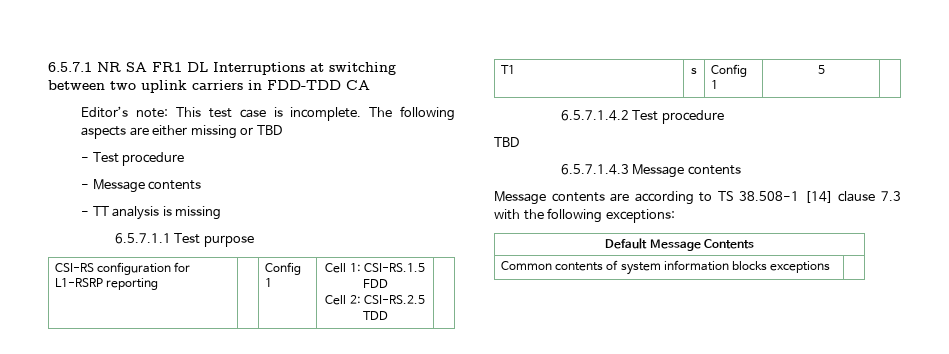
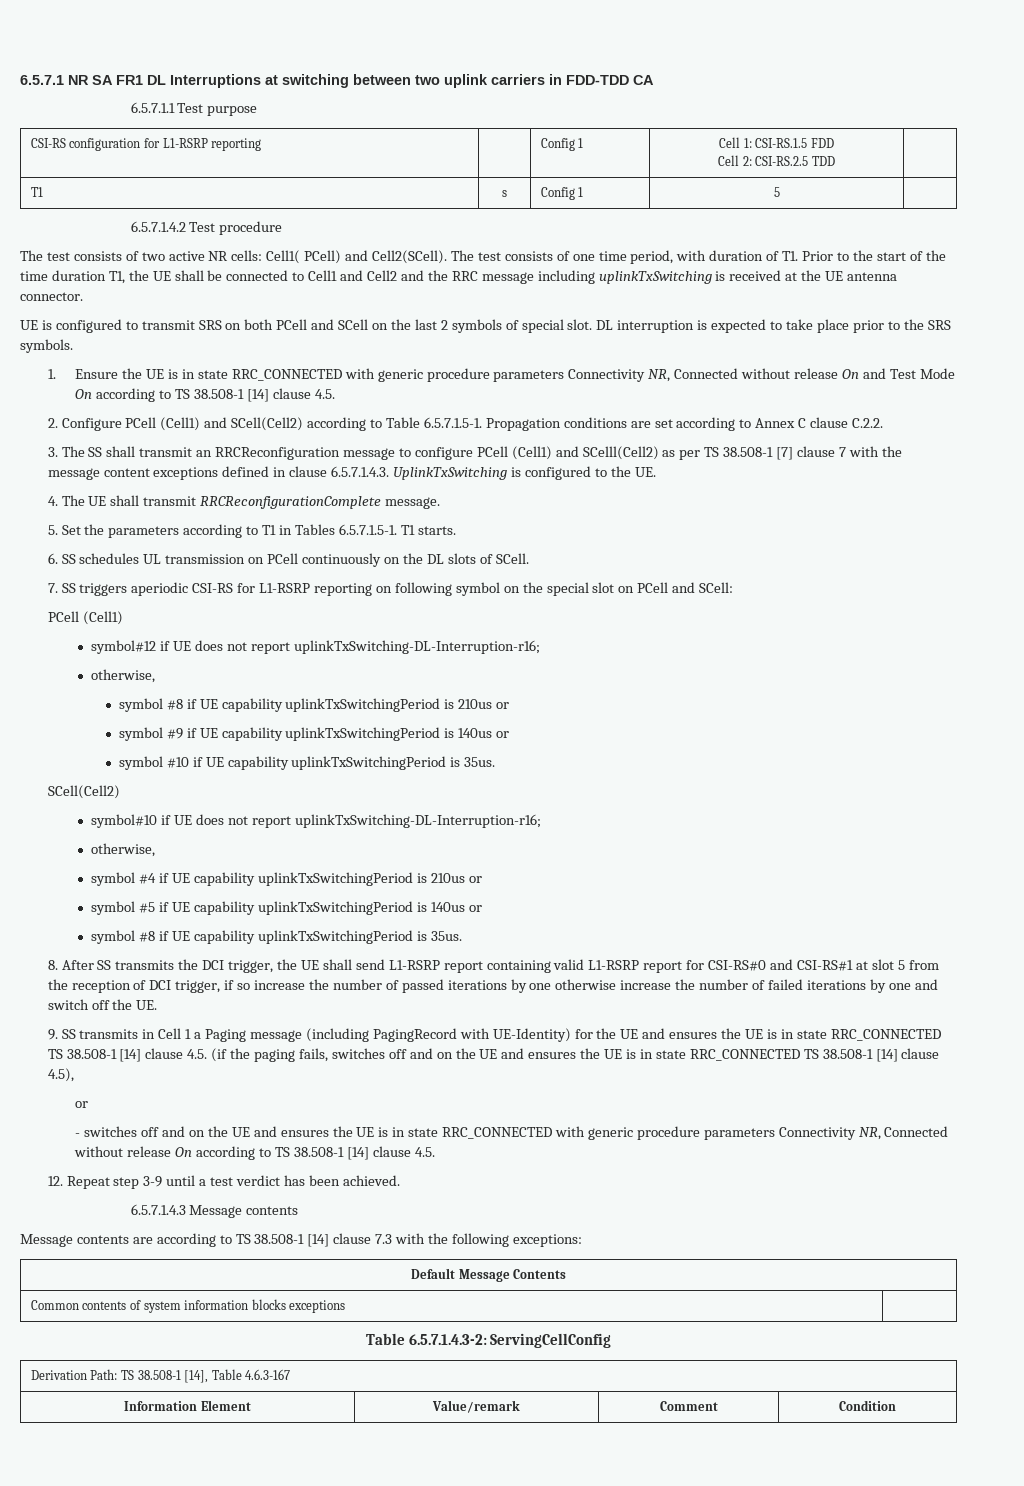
[81,106,455,121] [81,125,282,139] [81,152,185,166] [81,179,202,193] [81,206,222,220] // Editor’s note: This test case is incomplete. The following aspects are either missing or TBD // - Test procedure // - Message contents // - TT analysis is missing -> (654, 80) none
[494,137,519,147] TBD -> [20,250,946,264] [20,270,898,284] [20,292,83,301] [20,319,951,333] [20,339,73,353] [47,368,955,382] [75,388,335,402] [47,417,884,431] [47,446,902,460] [47,466,656,480] [47,495,441,509] [47,524,456,538] [47,553,529,567] [47,582,734,596] [47,611,123,625] [91,640,540,654] [91,669,156,683] [118,698,510,712] [118,727,510,741] [118,756,496,770] [47,785,120,799] [91,814,541,828] [91,843,156,857] [91,872,482,886] [91,901,482,915] [91,930,462,944] [47,959,939,973] [47,979,938,993] [47,999,158,1010] [47,1028,941,1042] [47,1048,940,1062] [47,1068,74,1082] [75,1101,89,1108] [75,1126,949,1140] [74,1146,435,1160] [47,1175,400,1189] The test consists of two active NR cells: Cell1( PCell) and Cell2(SCell). The test consists of one time period, with duration of T1. Prior to the start of the time duration T1, the UE shall be connected to Cell1 and Cell2 and the RRC message including uplinkTxSwitching is received at the UE antenna connector. // UE is configured to transmit SRS on both PCell and SCell on the last 2 symbols of special slot. DL interruption is expected to take place prior to the SRS symbols. // 1. Ensure the UE is in state RRC_CONNECTED with generic procedure parameters Connectivity NR, Connected without release On and Test Mode On according to TS 38.508-1 [14] clause 4.5. // 2. Configure PCell (Cell1) and SCell(Cell2) according to Table 6.5.7.1.5-1. Propagation conditions are set according to Annex C clause C.2.2. // 3. The SS shall transmit an RRCReconfiguration message to configure PCell (Cell1) and SCelll(Cell2) as per TS 38.508-1 [7] clause 7 with the message content exceptions defined in clause 6.5.7.1.4.3. UplinkTxSwitching is configured to the UE. // 4. The UE shall transmit RRCReconfigurationComplete message. // 5. Set the parameters according to T1 in Tables 6.5.7.1.5-1. T1 starts. // 6. SS schedules UL transmission on PCell continuously on the DL slots of SCell. // 7. SS triggers aperiodic CSI-RS for L1-RSRP reporting on following symbol on the special slot on PCell and SCell: // PCell (Cell1) // symbol#12 if UE does not report uplinkTxSwitching-DL-Interruption-r16; // otherwise, // symbol #8 if UE capability uplinkTxSwitchingPeriod is 210us or // symbol #9 if UE capability uplinkTxSwitchingPeriod is 140us or // symbol #10 if UE capability uplinkTxSwitchingPeriod is 35us. // SCell(Cell2) // symbol#10 if UE does not report uplinkTxSwitching-DL-Interruption-r16; // otherwise, // symbol #4 if UE capability uplinkTxSwitchingPeriod is 210us or // symbol #5 if UE capability uplinkTxSwitchingPeriod is 140us or // symbol #8 if UE capability uplinkTxSwitchingPeriod is 35us. // 8. After SS transmits the DCI trigger, the UE shall send L1-RSRP report containing valid L1-RSRP report for CSI-RS#0 and CSI-RS#1 at slot 5 from the reception of DCI trigger, if so increase the number of passed iterations by one otherwise increase the number of failed iterations by one and switch off the UE. // 9. SS transmits in Cell 1 a Paging message (including PagingRecord with UE-Identity) for the UE and ensures the UE is in state RRC_CONNECTED TS 38.508-1 [14] clause 4.5. (if the paging fails, switches off and on the UE and ensures the UE is in state RRC_CONNECTED TS 38.508-1 [14] clause 4.5), // or // - switches off and on the UE and ensures the UE is in state RRC_CONNECTED with generic procedure parameters Connectivity NR, Connected without release On according to TS 38.508-1 [14] clause 4.5. // 12. Repeat step 3-9 until a test verdict has been achieved.
(830, 267) none -> [365,1333,612,1348] [30,1369,291,1383] [124,1400,251,1411] [432,1400,520,1413] [659,1401,718,1411] [839,1400,896,1411] // Table 6.5.7.1.4.3-2: ServingCellConfig // Derivation Path: TS 38.508-1 [14], Table 4.6.3-167 // Information Element | Value/remark | Comment | Condition

